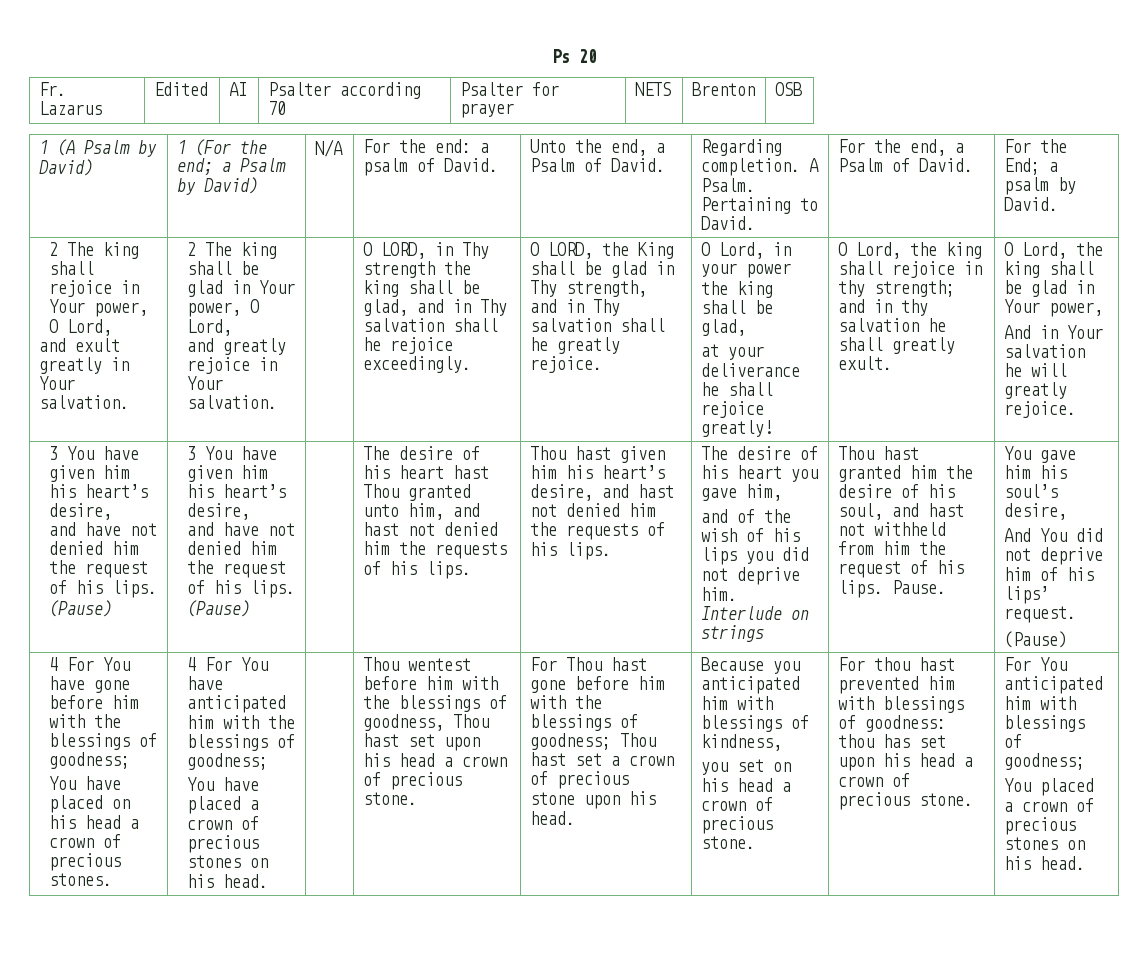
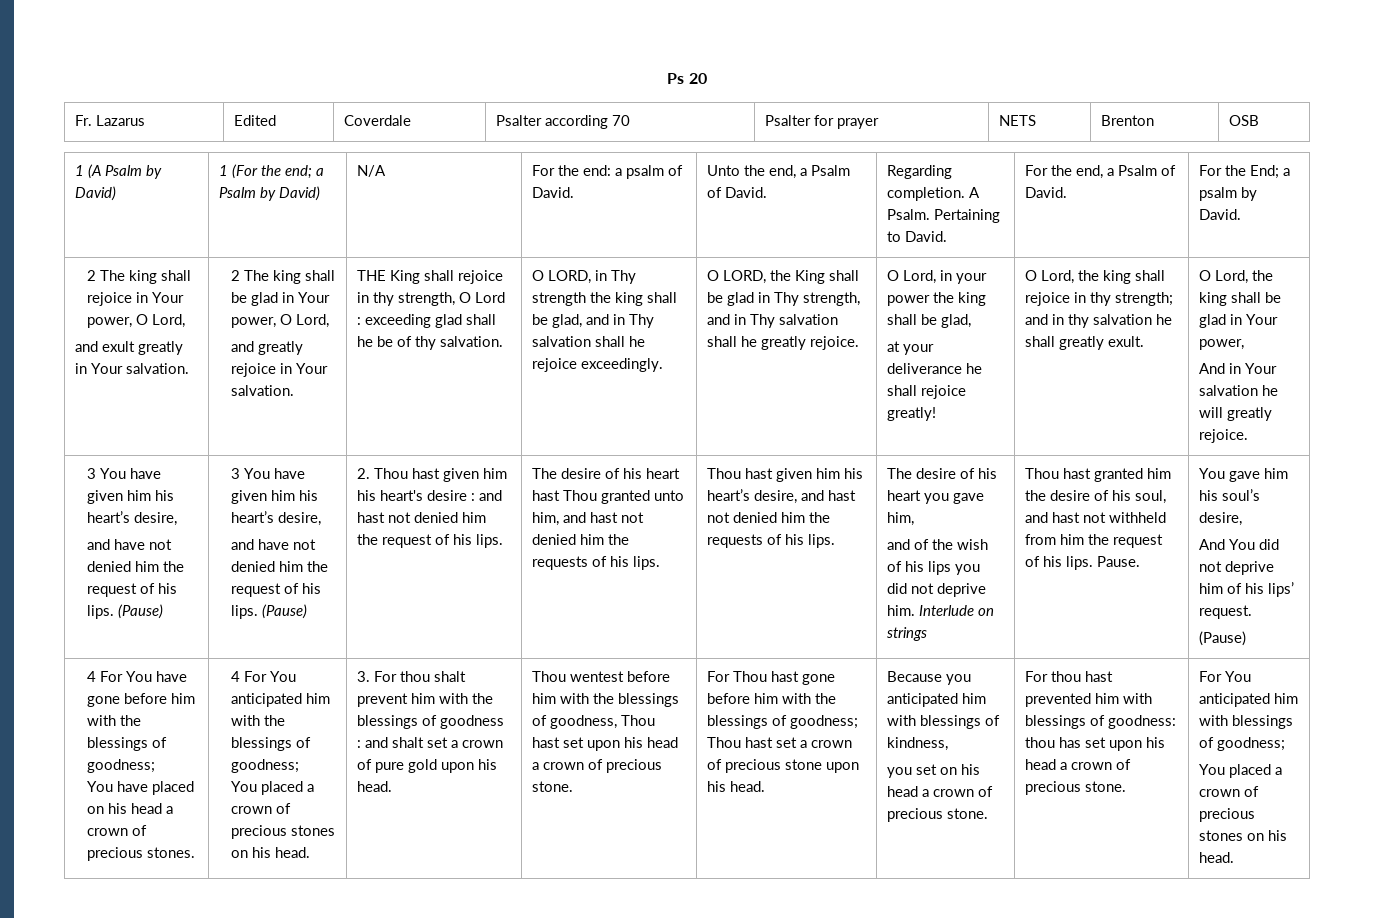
[228,82,247,96] AI -> [344,115,412,126] Coverdale
(277, 402) none -> [357,270,504,284] [357,292,506,306] [357,314,497,328] [357,336,504,350] THE King shall rejoice in thy strength, O Lord : exceeding glad shall he be of thy salvation.
(250, 608) none -> [357,468,508,482] [357,490,503,501] [357,512,487,523] [357,534,504,548] 2. Thou hast given him his heart's desire : and hast not denied him the request of his lips.
[186,676,223,690] have -> (296, 676) none
[222,777,259,791] have -> (257, 786) none
(268, 881) none -> [357,671,467,682] [357,693,494,707] [357,715,505,729] [357,737,504,748] [357,759,498,773] [357,781,393,792] 3. For thou shalt prevent him with the blessings of goodness : and shalt set a crown of pure gold upon his head.

